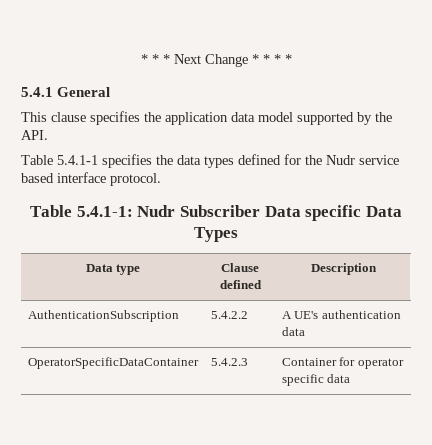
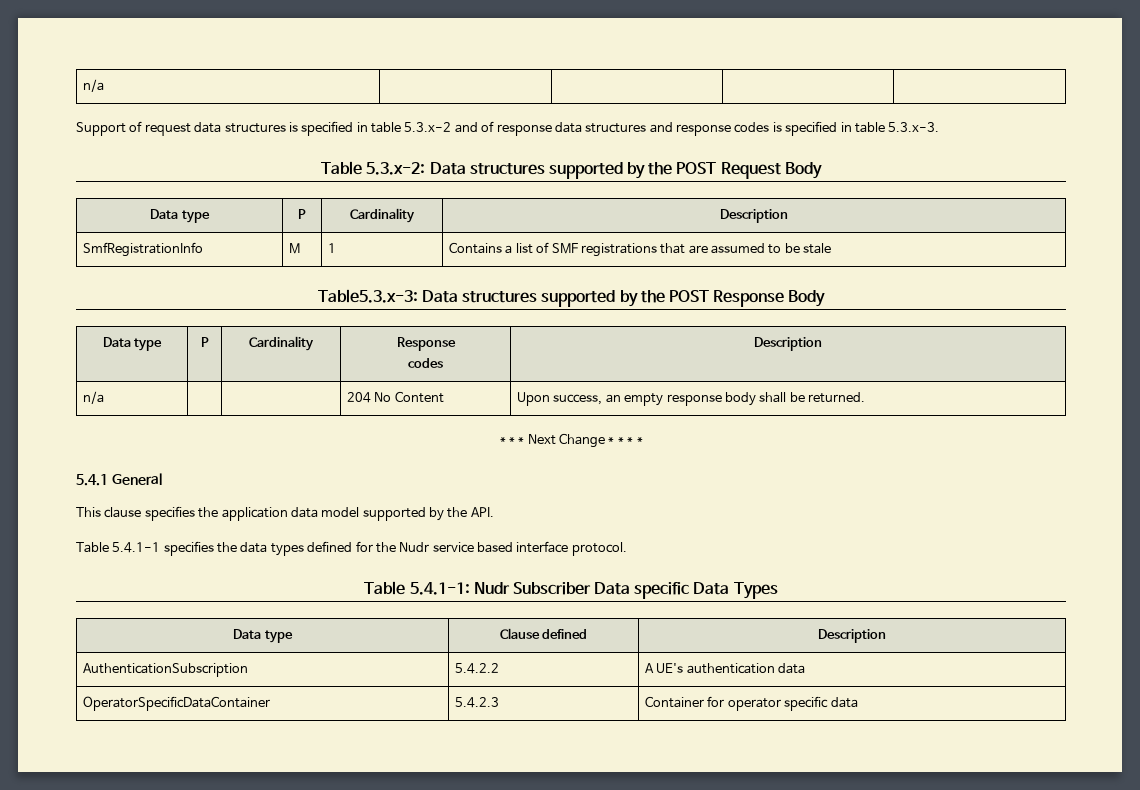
(140, 59) none -> [83,79,105,92] [76,121,940,136] [321,161,822,179] [150,209,210,223] [298,209,306,219] [350,208,415,223] [720,209,789,223] [83,242,204,257] [289,243,301,254] [328,243,337,253] [449,242,832,257] [317,289,826,307] [102,337,163,351] [200,337,209,347] [249,336,314,351] [396,337,456,351] [408,358,443,368] [754,337,823,351] [83,391,105,404] [347,391,444,403] [517,392,866,406] n/a | | | | // Support of request data structures is specified in table 5.3.x-2 and of response data structures and response codes is specified in table 5.3.x-3. // Table 5.3.x-2: Data structures supported by the POST Request Body // Data type | P | Cardinality | Description // SmfRegistrationInfo | M | 1 | Contains a list of SMF registrations that are assumed to be stale // Table5.3.x-3: Data structures supported by the POST Response Body // Data type | P | Cardinality | Response // codes | Description // n/a | | | 204 No Content | Upon success, an empty response body shall be returned. //

